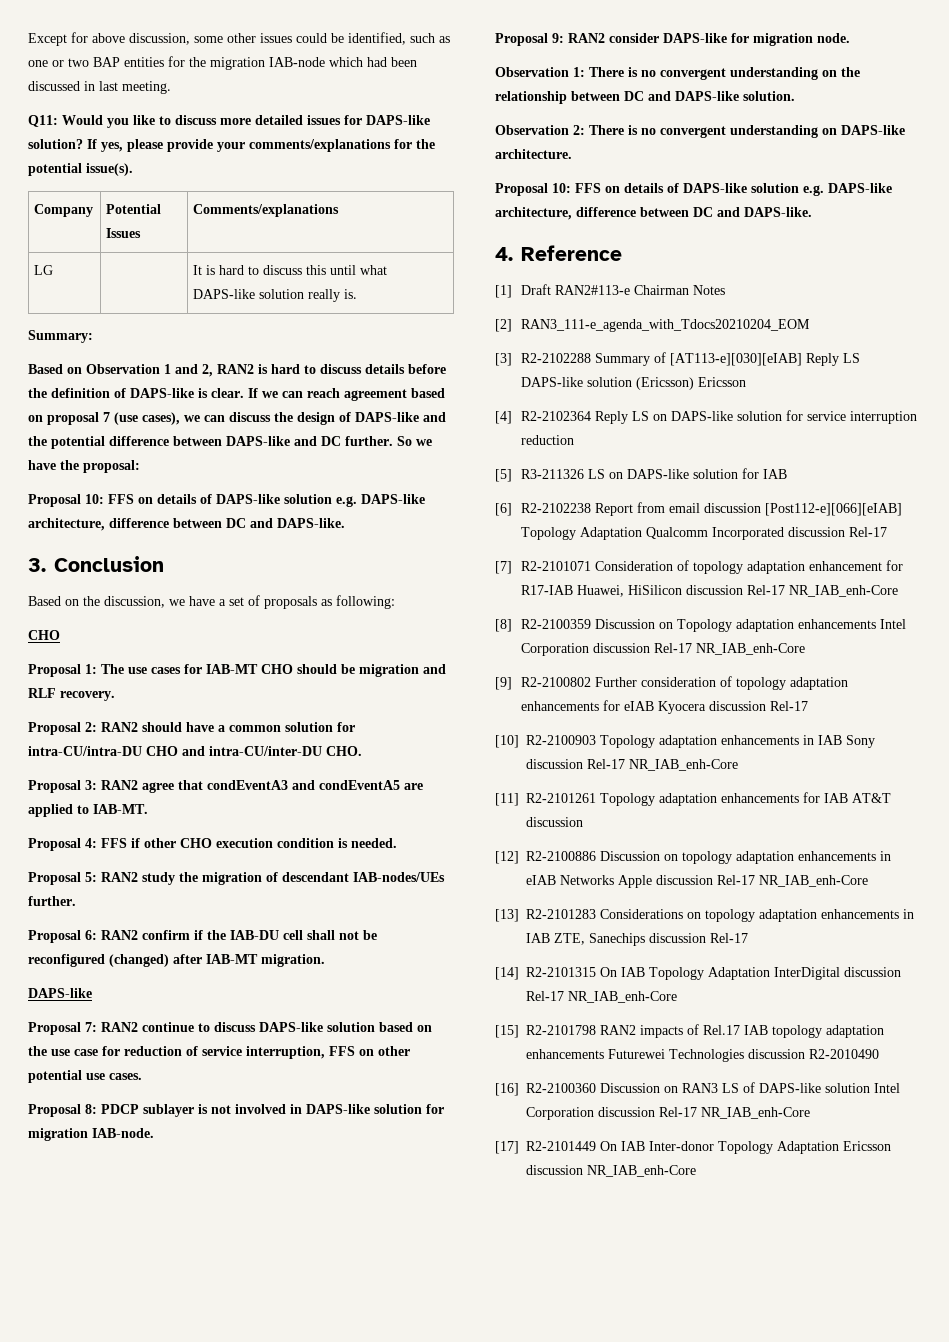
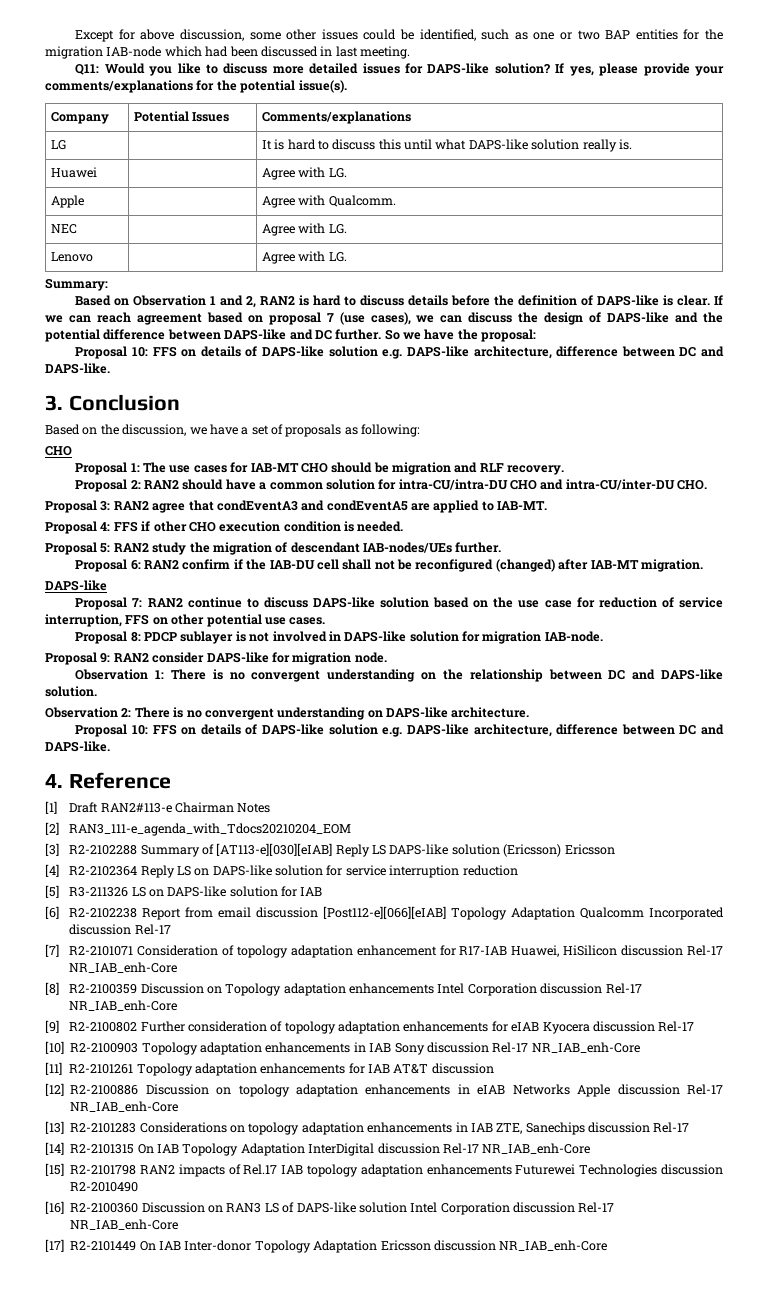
(358, 294) none -> [50,167,97,178] [261,167,347,180] [50,195,84,208] [261,195,396,208] [50,224,77,234] [261,223,347,236] [50,252,93,262] [261,251,347,264] // Huawei | | Agree with LG. // Apple | | Agree with Qualcomm. // NEC | | Agree with LG. // Lenovo | | Agree with LG.

